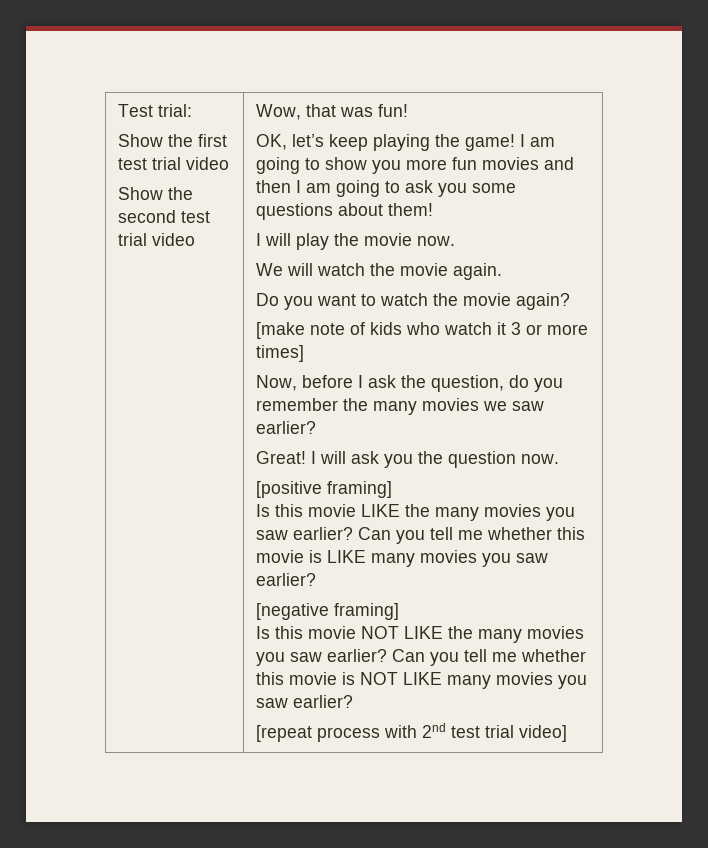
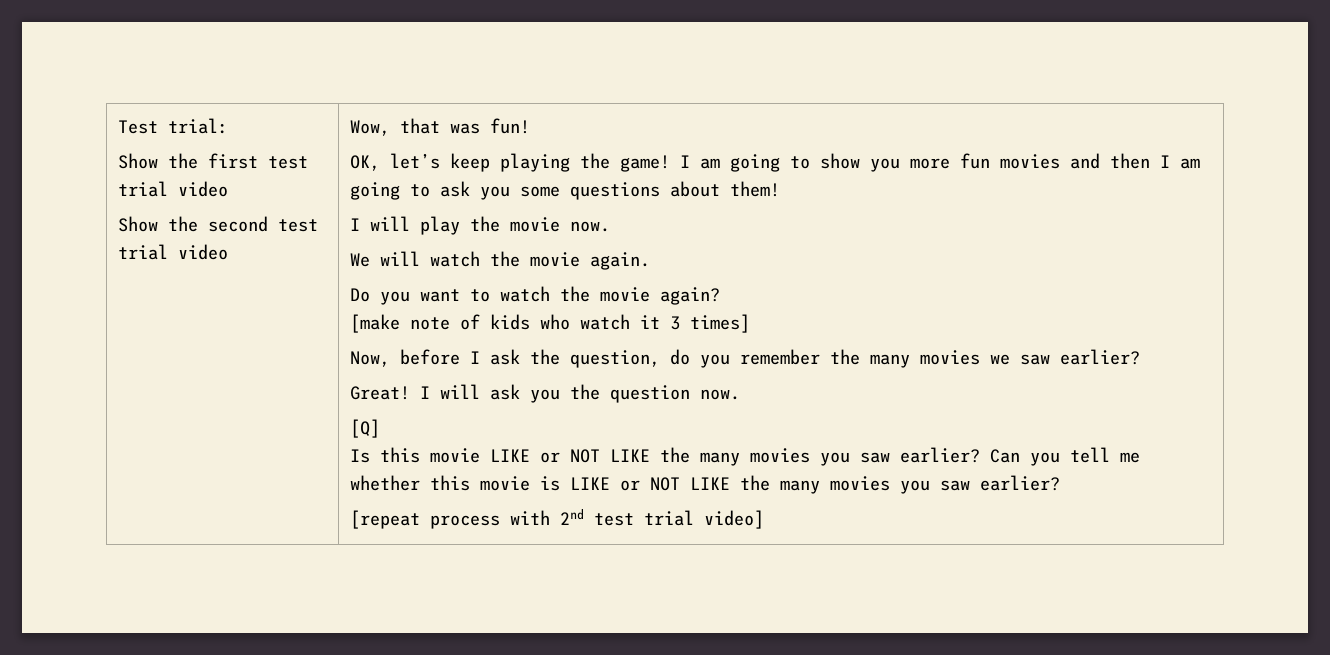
[525,324,588,335] or more -> (681, 323) none
[255,481,392,498] [positive framing] -> [350,419,381,438] [Q]
(400, 510) none -> [540,449,651,463] or NOT LIKE
[370,550,548,567] [255,573,316,586] [255,603,399,620] [255,626,584,643] [255,649,586,666] [255,672,587,689] [255,695,353,708] many movies you saw earlier? // [negative framing] // Is this movie NOT LIKE the many movies you saw earlier? Can you tell me whether this movie is NOT LIKE many movies you saw earlier? -> [620,475,1061,494] or NOT LIKE the many movies you saw earlier?

